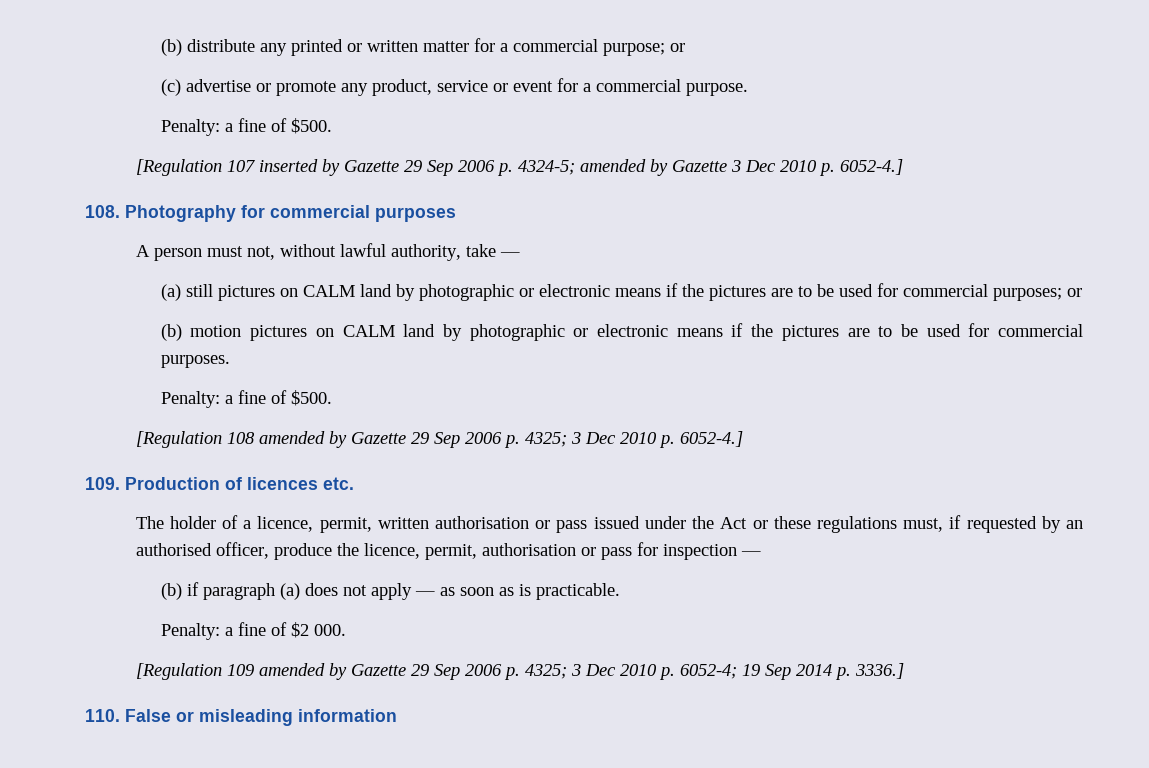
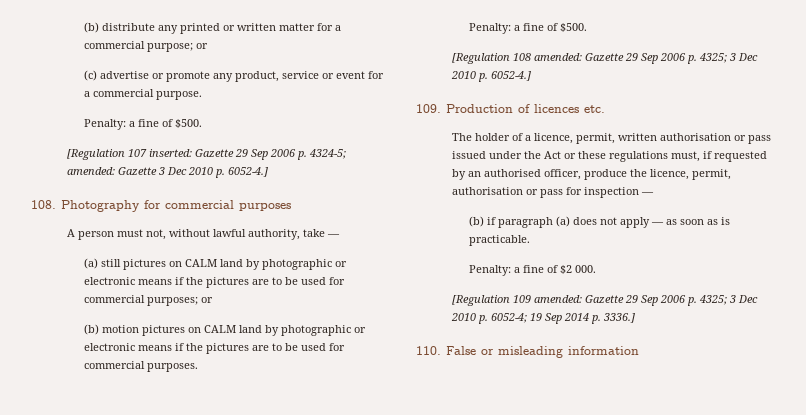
[258,159,340,176] inserted by -> [148,149,192,157] inserted:
[579,159,668,176] amended by -> [66,167,115,175] amended:
[258,431,347,448] amended by -> [533,53,582,61] amended:
[258,663,347,680] amended by -> [533,295,582,303] amended:

